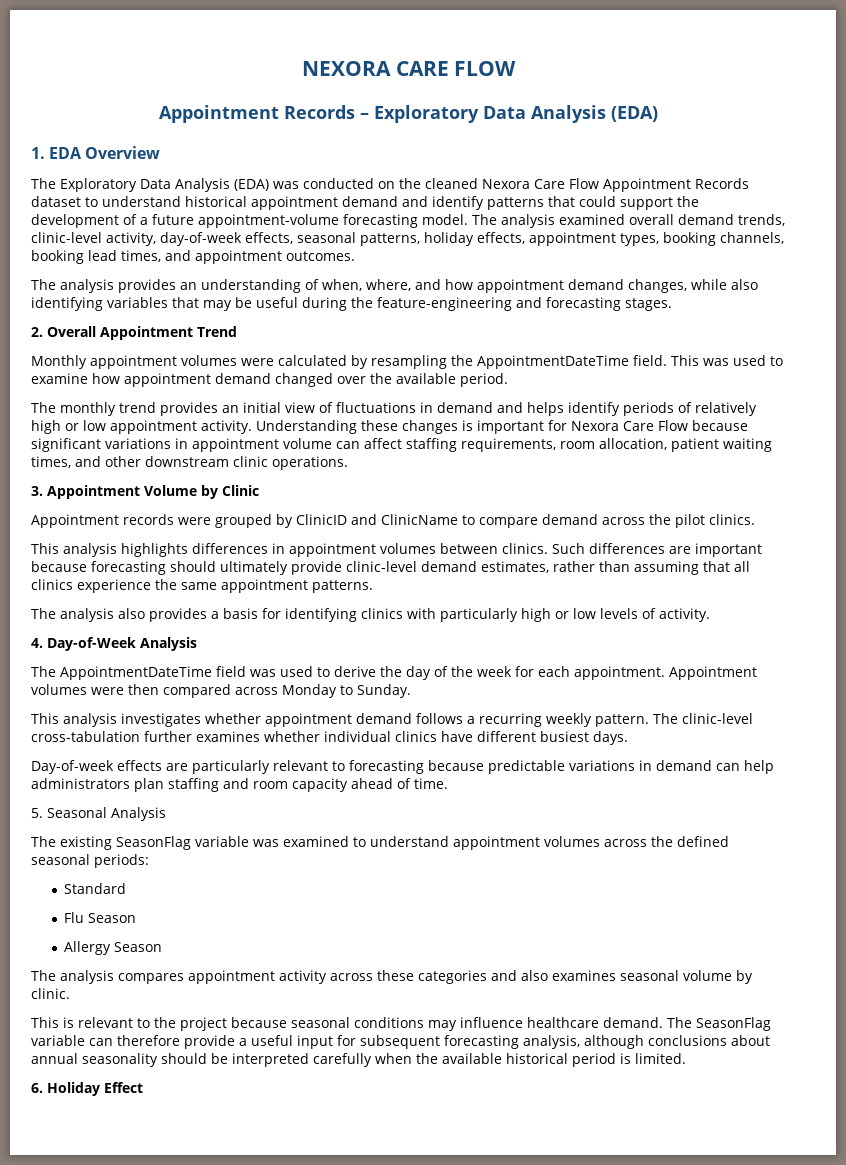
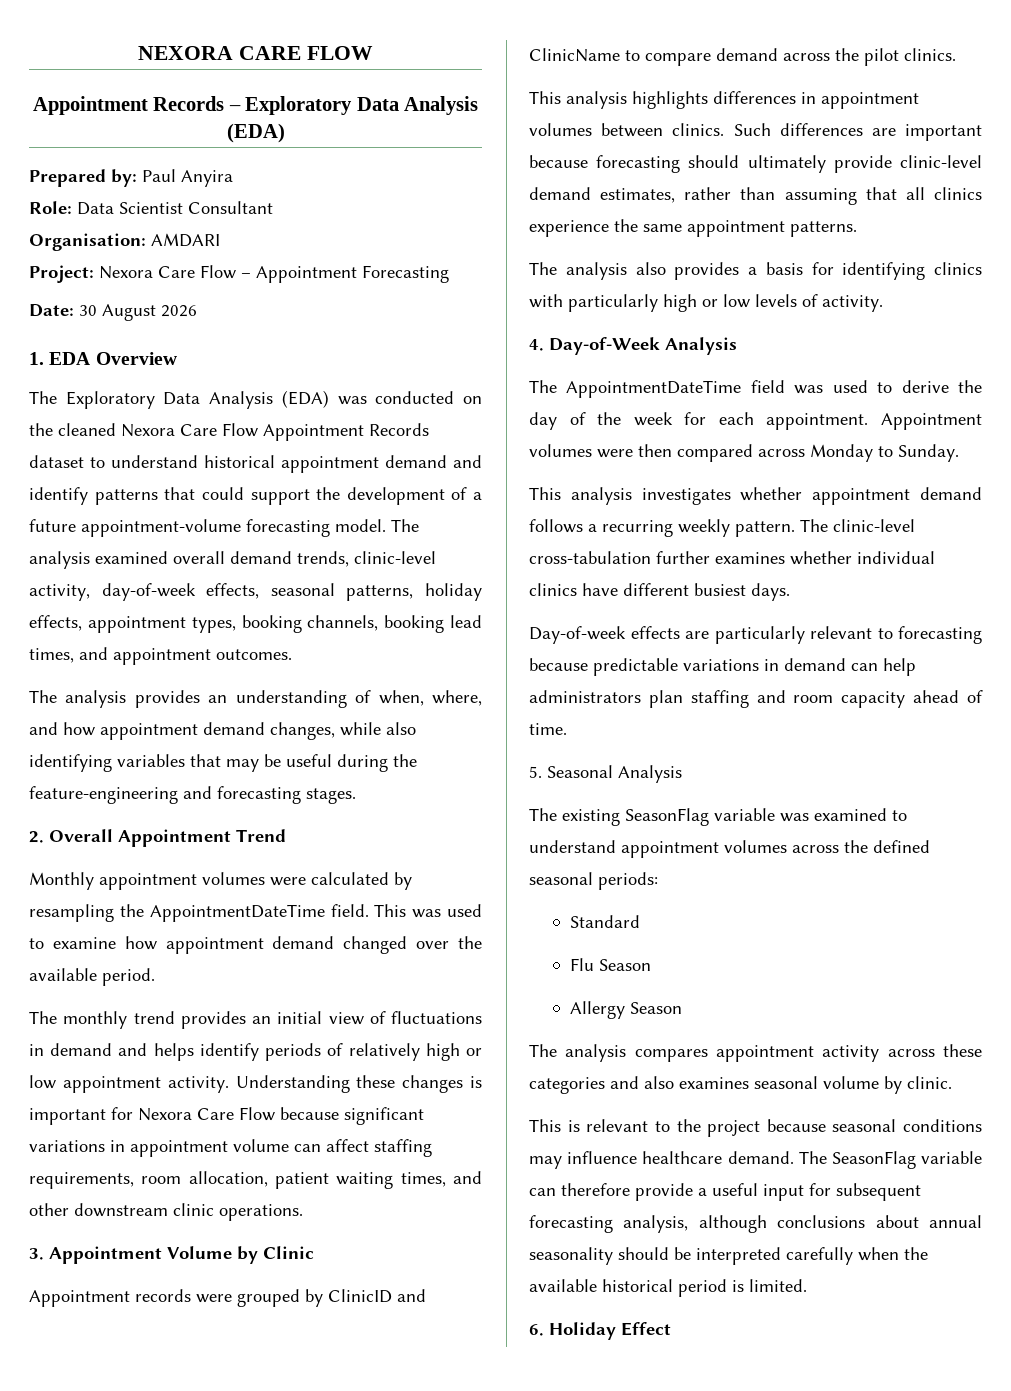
(658, 114) none -> [29,169,233,187] [29,201,273,215] [29,233,220,251] [29,265,449,283] [29,304,197,321] // Prepared by: Paul Anyira // Role: Data Scientist Consultant // Organisation: AMDARI // Project: Nexora Care Flow – Appointment Forecasting // Date: 30 August 2026

